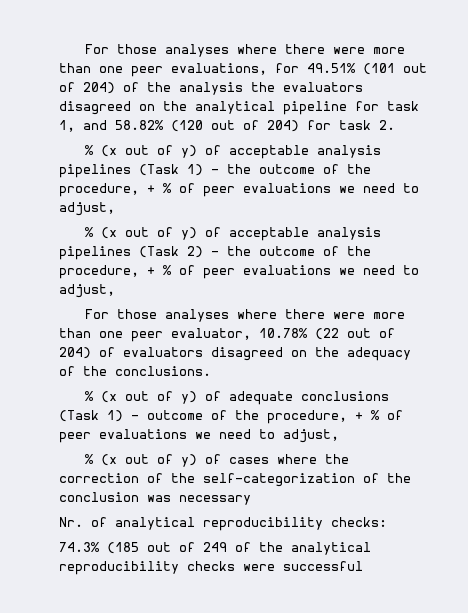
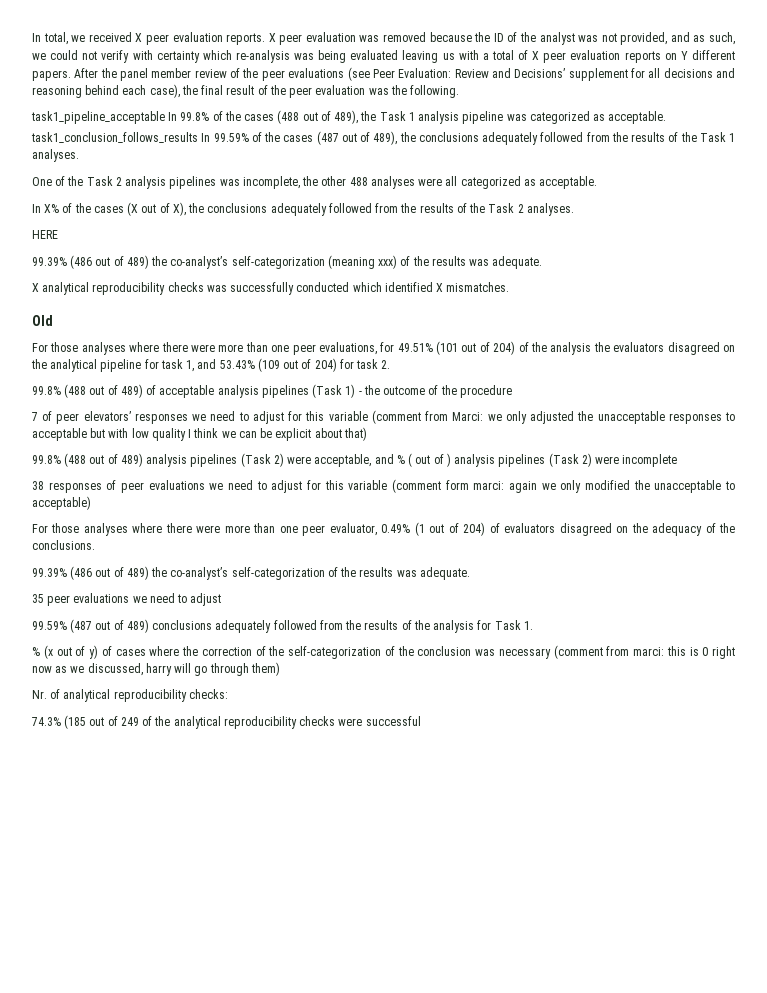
(85, 49) none -> [32,32,735,45] [32,50,736,63] [32,67,736,81] [32,84,460,98] [31,110,667,124] [31,131,735,145] [32,149,79,162] [32,176,598,189] [32,202,574,216] [32,230,58,239] [32,255,543,269] [32,282,510,295] [32,315,53,326] In total, we received X peer evaluation reports. X peer evaluation was removed because the ID of the analyst was not provided, and as such, we could not verify with certainty which re-analysis was being evaluated leaving us with a total of X peer evaluation reports on Y different papers. After the panel member review of the peer evaluations (see Peer Evaluation: Review and Decisions’ supplement for all decisions and reasoning behind each case), the final result of the peer evaluation was the following. // task1_pipeline_acceptable In 99.8% of the cases (488 out of 489), the Task 1 analysis pipeline was categorized as acceptable. // task1_conclusion_follows_results In 99.59% of the cases (487 out of 489), the conclusions adequately followed from the results of the Task 1 analyses. // One of the Task 2 analysis pipelines was incomplete, the other 488 analyses were all categorized as acceptable. // In X% of the cases (X out of X), the conclusions adequately followed from the results of the Task 2 analyses. // HERE // 99.39% (486 out of 489) the co-analyst’s self-categorization (meaning xxx) of the results was adequate. // X analytical reproducibility checks was successfully conducted which identified X mismatches. // Old //
[115,120,203,132] 58.82% (120 -> [219,358,280,372] 53.43% (109
[85,145,198,158] % (x out of y) -> [32,384,143,398] 99.8% (488 out of 489)
[59,183,419,197] [59,202,115,216] [85,227,382,241] [59,246,371,260] [59,265,419,279] [59,284,115,298] procedure, + % of peer evaluations we need to adjust, // % (x out of y) of acceptable analysis pipelines (Task 2) - the outcome of the procedure, + % of peer evaluations we need to adjust, -> [459,385,512,398] [32,410,735,424] [32,427,367,441] [32,453,678,467] [32,479,735,493] [32,496,91,510] procedure // 7 of peer elevators’ responses we need to adjust for this variable (comment from Marci: we only adjusted the unacceptable responses to acceptable but with low quality I think we can be explicit about that) // 99.8% (488 out of 489) analysis pipelines (Task 2) were acceptable, and % ( out of ) analysis pipelines (Task 2) were incomplete // 38 responses of peer evaluations we need to adjust for this variable (comment form marci: again we only modified the unacceptable to acceptable)
[259,328,339,340] 10.78% (22 -> [381,522,425,536] 0.49% (1
[85,391,390,405] [59,410,403,424] [59,429,339,443] % (x out of y) of adequate conclusions (Task 1) - outcome of the procedure, + % of peer evaluations we need to adjust, -> [32,566,470,580] [32,593,222,606] [32,619,533,633] 99.39% (486 out of 489) the co-analyst’s self-categorization of the results was adequate. // 35 peer evaluations we need to adjust // 99.59% (487 out of 489) conclusions adequately followed from the results of the analysis for Task 1.
(251, 500) none -> [553,645,735,659] [32,662,280,676] (comment from marci: this is 0 right now as we discussed, harry will go through them)

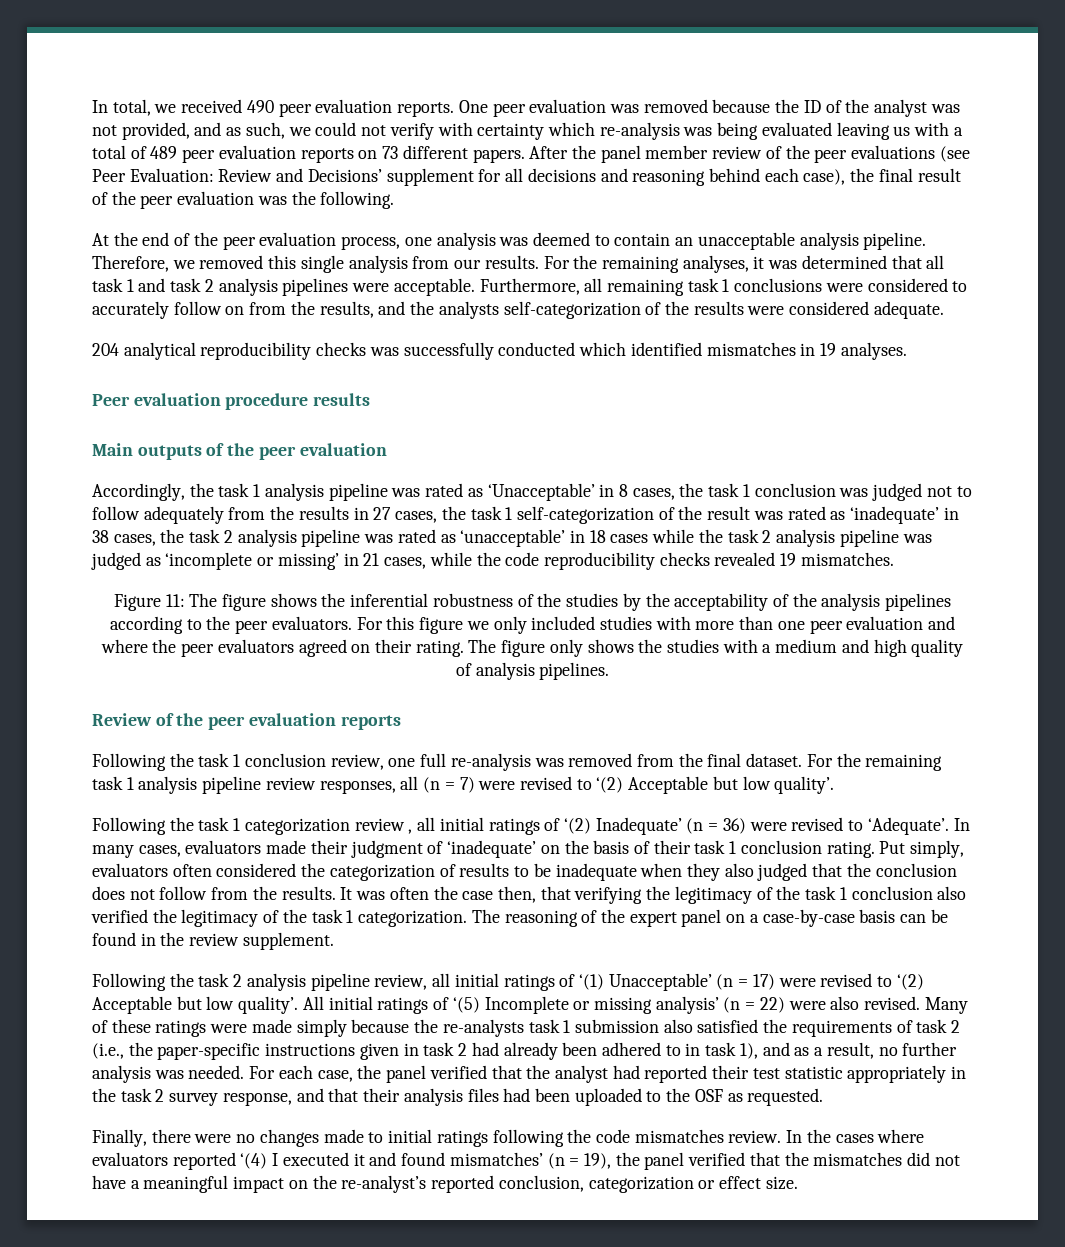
[135,33,143,42] X -> [246,100,274,113] 490
[268,33,276,42] X -> [458,100,488,113] One
[532,51,540,60] X -> [150,146,178,159] 489
[680,51,688,60] Y -> [382,146,399,159] 73
[31,110,667,124] [31,131,735,145] [32,149,79,162] [32,176,598,189] [32,202,574,216] [32,230,58,239] [32,255,543,269] [32,283,39,292] task1_pipeline_acceptable In 99.8% of the cases (488 out of 489), the Task 1 analysis pipeline was categorized as acceptable. // task1_conclusion_follows_results In 99.59% of the cases (487 out of 489), the conclusions adequately followed from the results of the Task 1 analyses. // One of the Task 2 analysis pipelines was incomplete, the other 488 analyses were all categorized as acceptable. // In X% of the cases (X out of X), the conclusions adequately followed from the results of the Task 2 analyses. // HERE // 99.39% (486 out of 489) the co-analyst’s self-categorization (meaning xxx) of the results was adequate. // X -> [92,232,927,250] [92,255,945,273] [92,278,968,296] [92,301,944,319] [92,343,119,356] At the end of the peer evaluation process, one analysis was deemed to contain an unacceptable analysis pipeline. Therefore, we removed this single analysis from our results. For the remaining analyses, it was determined that all task 1 and task 2 analysis pipelines were acceptable. Furthermore, all remaining task 1 conclusions were considered to accurately follow on from the results, and the analysts self-categorization of the results were considered adequate. // 204
[436,282,510,292] [32,315,53,326] [32,341,735,355] [31,358,391,372] [32,384,512,398] [32,410,735,424] [32,427,367,441] [32,453,678,467] [32,479,735,493] [32,496,91,510] [32,522,736,536] [32,540,95,550] [32,566,470,580] [32,593,222,606] [32,619,533,633] [32,645,735,659] [32,662,280,676] [32,689,228,702] [32,715,421,729] X mismatches. // Old // For those analyses where there were more than one peer evaluations, for 49.51% (101 out of 204) of the analysis the evaluators disagreed on the analytical pipeline for task 1, and 53.43% (109 out of 204) for task 2. // 99.8% (488 out of 489) of acceptable analysis pipelines (Task 1) - the outcome of the procedure // 7 of peer elevators’ responses we need to adjust for this variable (comment from Marci: we only adjusted the unacceptable responses to acceptable but with low quality I think we can be explicit about that) // 99.8% (488 out of 489) analysis pipelines (Task 2) were acceptable, and % ( out of ) analysis pipelines (Task 2) were incomplete // 38 responses of peer evaluations we need to adjust for this variable (comment form marci: again we only modified the unacceptable to acceptable) // For those analyses where there were more than one peer evaluator, 0.49% (1 out of 204) of evaluators disagreed on the adequacy of the conclusions. // 99.39% (486 out of 489) the co-analyst’s self-categorization of the results was adequate. // 35 peer evaluations we need to adjust // 99.59% (487 out of 489) conclusions adequately followed from the results of the analysis for Task 1. // % (x out of y) of cases where the correction of the self-categorization of the conclusion was necessary (comment from marci: this is 0 right now as we discussed, harry will go through them) // Nr. of analytical reproducibility checks: // 74.3% (185 out of 249 of the analytical reproducibility checks were successful -> [706,342,907,360] [92,393,371,410] [92,443,387,460] [92,483,972,501] [92,506,959,524] [92,529,932,547] [91,552,894,570] [113,593,952,611] [109,616,956,634] [100,639,964,657] [455,662,610,680] [92,713,401,730] [92,753,943,771] [92,776,835,794] [92,817,970,835] [92,840,965,858] [92,863,957,881] [92,886,967,904] [91,909,948,927] [92,932,334,950] [92,973,924,991] [92,996,968,1014] [92,1019,961,1037] [92,1042,958,1060] [92,1065,967,1083] [92,1088,824,1106] [92,1129,925,1147] [92,1152,960,1170] [92,1175,798,1193] mismatches in 19 analyses. // Peer evaluation procedure results // Main outputs of the peer evaluation // Accordingly, the task 1 analysis pipeline was rated as ‘Unacceptable’ in 8 cases, the task 1 conclusion was judged not to follow adequately from the results in 27 cases, the task 1 self-categorization of the result was rated as ‘inadequate’ in 38 cases, the task 2 analysis pipeline was rated as ‘unacceptable’ in 18 cases while the task 2 analysis pipeline was judged as ‘incomplete or missing’ in 21 cases, while the code reproducibility checks revealed 19 mismatches. // Figure 11: The figure shows the inferential robustness of the studies by the acceptability of the analysis pipelines according to the peer evaluators. For this figure we only included studies with more than one peer evaluation and where the peer evaluators agreed on their rating. The figure only shows the studies with a medium and high quality of analysis pipelines. // Review of the peer evaluation reports // Following the task 1 conclusion review, one full re-analysis was removed from the final dataset. For the remaining task 1 analysis pipeline review responses, all (n = 7) were revised to ‘(2) Acceptable but low quality’. // Following the task 1 categorization review , all initial ratings of ‘(2) Inadequate’ (n = 36) were revised to ‘Adequate’. In many cases, evaluators made their judgment of ‘inadequate’ on the basis of their task 1 conclusion rating. Put simply, evaluators often considered the categorization of results to be inadequate when they also judged that the conclusion does not follow from the results. It was often the case then, that verifying the legitimacy of the task 1 conclusion also verified the legitimacy of the task 1 categorization. The reasoning of the expert panel on a case-by-case basis can be found in the review supplement. // Following the task 2 analysis pipeline review, all initial ratings of ‘(1) Unacceptable’ (n = 17) were revised to ‘(2) Acceptable but low quality’. All initial ratings of ‘(5) Incomplete or missing analysis’ (n = 22) were also revised. Many of these ratings were made simply because the re-analysts task 1 submission also satisfied the requirements of task 2 (i.e., the paper-specific instructions given in task 2 had already been adhered to in task 1), and as a result, no further analysis was needed. For each case, the panel verified that the analyst had reported their test statistic appropriately in the task 2 survey response, and that their analysis files had been uploaded to the OSF as requested. // Finally, there were no changes made to initial ratings following the code mismatches review. In the cases where evaluators reported ‘(4) I executed it and found mismatches’ (n = 19), the panel verified that the mismatches did not have a meaningful impact on the re-analyst’s reported conclusion, categorization or effect size.

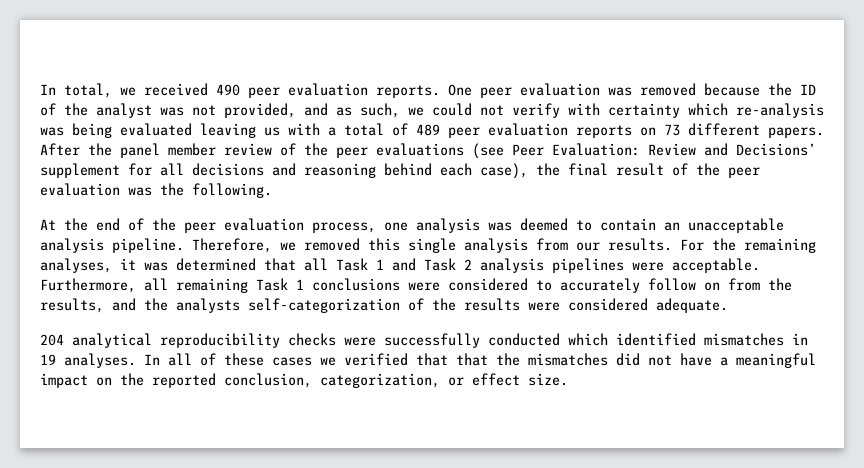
[92,278,123,292] task -> [336,258,368,271] Task
[170,278,202,292] task -> [424,258,456,271] Task
[687,278,719,292] task -> [256,278,288,291] Task
[369,347,399,356] was -> [344,337,376,346] were
[92,393,371,410] [92,443,387,460] [92,483,972,501] [92,506,959,524] [92,529,932,547] [91,552,894,570] [113,593,952,611] [109,616,956,634] [100,639,964,657] [455,662,610,680] [92,713,401,730] [92,753,943,771] [92,776,835,794] [92,817,970,835] [92,840,965,858] [92,863,957,881] [92,886,967,904] [91,909,948,927] [92,932,334,950] [92,973,924,991] [92,996,968,1014] [92,1019,961,1037] [92,1042,958,1060] [92,1065,967,1083] [92,1088,824,1106] [92,1129,925,1147] [92,1152,746,1170] // Peer evaluation procedure results // Main outputs of the peer evaluation // Accordingly, the task 1 analysis pipeline was rated as ‘Unacceptable’ in 8 cases, the task 1 conclusion was judged not to follow adequately from the results in 27 cases, the task 1 self-categorization of the result was rated as ‘inadequate’ in 38 cases, the task 2 analysis pipeline was rated as ‘unacceptable’ in 18 cases while the task 2 analysis pipeline was judged as ‘incomplete or missing’ in 21 cases, while the code reproducibility checks revealed 19 mismatches. // Figure 11: The figure shows the inferential robustness of the studies by the acceptability of the analysis pipelines according to the peer evaluators. For this figure we only included studies with more than one peer evaluation and where the peer evaluators agreed on their rating. The figure only shows the studies with a medium and high quality of analysis pipelines. // Review of the peer evaluation reports // Following the task 1 conclusion review, one full re-analysis was removed from the final dataset. For the remaining task 1 analysis pipeline review responses, all (n = 7) were revised to ‘(2) Acceptable but low quality’. // Following the task 1 categorization review , all initial ratings of ‘(2) Inadequate’ (n = 36) were revised to ‘Adequate’. In many cases, evaluators made their judgment of ‘inadequate’ on the basis of their task 1 conclusion rating. Put simply, evaluators often considered the categorization of results to be inadequate when they also judged that the conclusion does not follow from the results. It was often the case then, that verifying the legitimacy of the task 1 conclusion also verified the legitimacy of the task 1 categorization. The reasoning of the expert panel on a case-by-case basis can be found in the review supplement. // Following the task 2 analysis pipeline review, all initial ratings of ‘(1) Unacceptable’ (n = 17) were revised to ‘(2) Acceptable but low quality’. All initial ratings of ‘(5) Incomplete or missing analysis’ (n = 22) were also revised. Many of these ratings were made simply because the re-analysts task 1 submission also satisfied the requirements of task 2 (i.e., the paper-specific instructions given in task 2 had already been adhered to in task 1), and as a result, no further analysis was needed. For each case, the panel verified that the analyst had reported their test statistic appropriately in the task 2 survey response, and that their analysis files had been uploaded to the OSF as requested. // Finally, there were no changes made to initial ratings following the code mismatches review. In the cases where evaluators reported ‘(4) I executed it and found mismatches’ (n = 19), the panel verified -> [144,353,448,366] In all of these cases we verified that
[341,1175,427,1193] re-analyst’s -> (144, 379) none
[588,1176,694,1193] categorization -> [320,373,440,388] categorization,

